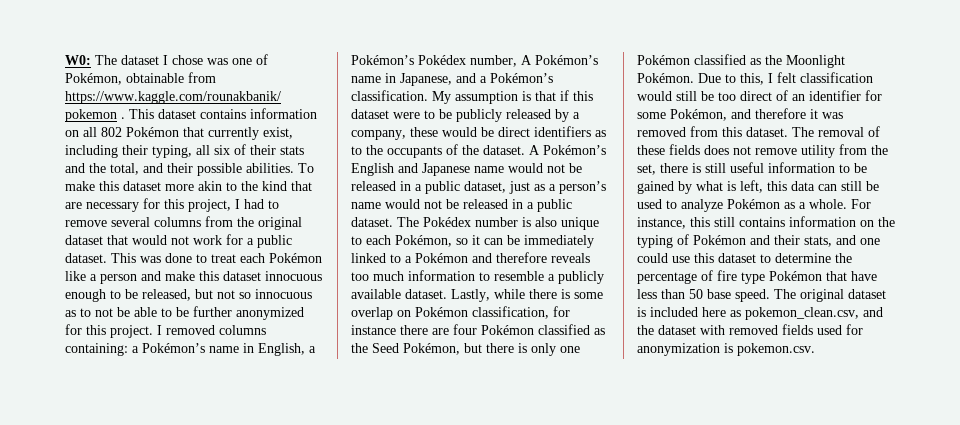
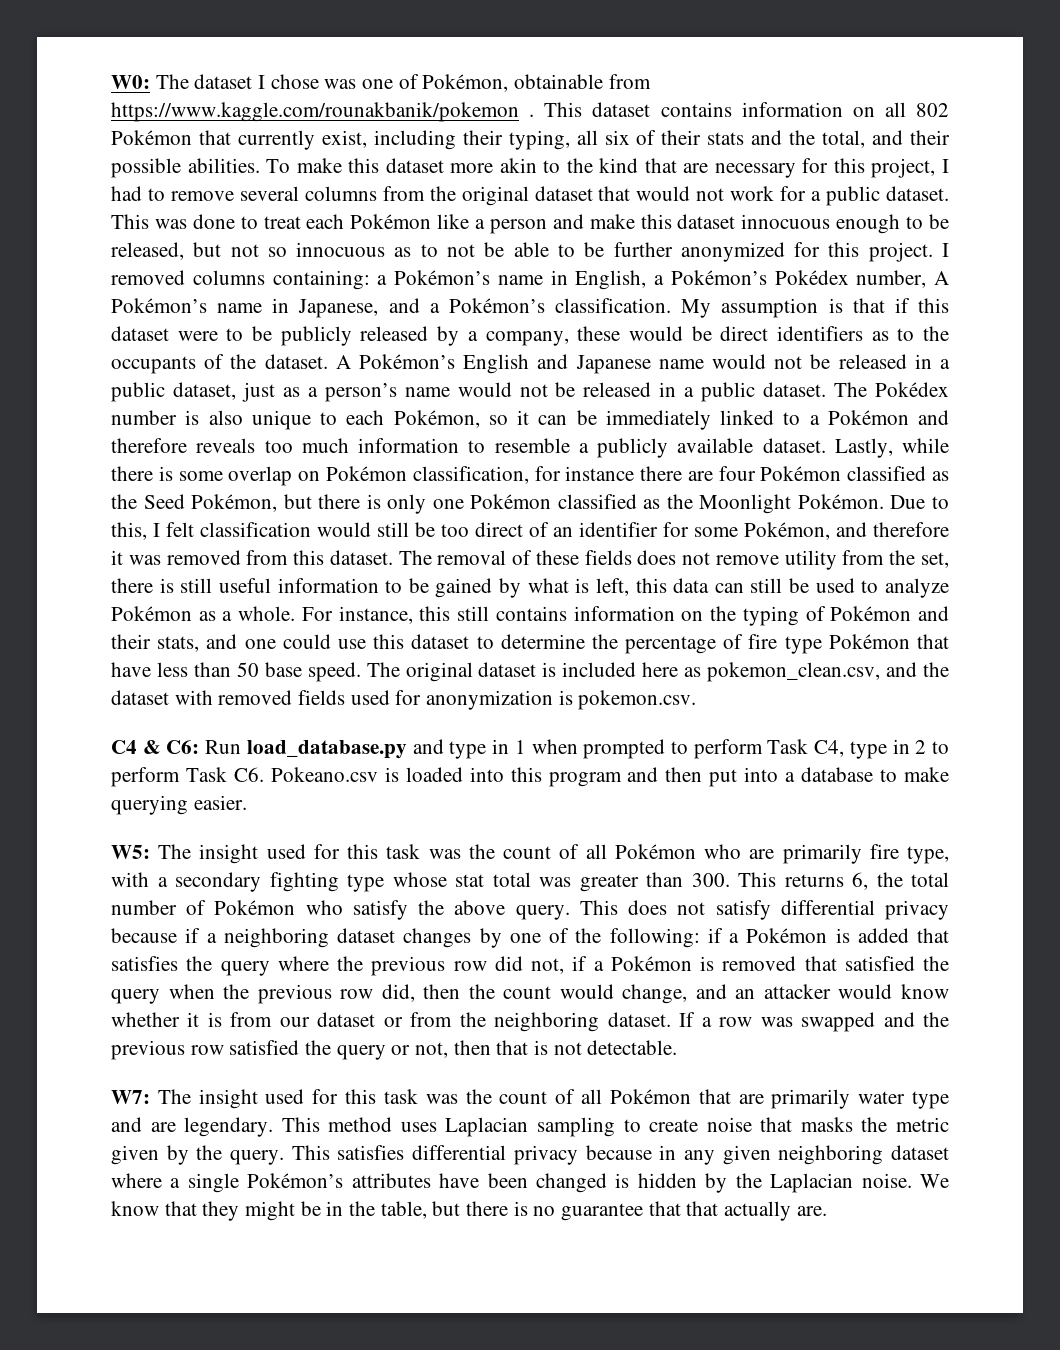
(815, 349) none -> [111,739,949,759] [111,767,949,787] [111,795,247,815] [111,844,950,864] [111,872,949,892] [111,900,950,920] [111,928,949,948] [111,956,949,976] [111,984,949,1004] [111,1012,950,1032] [111,1040,678,1060] [111,1089,950,1109] [111,1117,949,1137] [111,1145,950,1165] [111,1173,950,1193] [111,1201,827,1221] // C4 & C6: Run load_database.py and type in 1 when prompted to perform Task C4, type in 2 to perform Task C6. Pokeano.csv is loaded into this program and then put into a database to make querying easier. // W5: The insight used for this task was the count of all Pokémon who are primarily fire type, with a secondary fighting type whose stat total was greater than 300. This returns 6, the total number of Pokémon who satisfy the above query. This does not satisfy differential privacy because if a neighboring dataset changes by one of the following: if a Pokémon is added that satisfies the query where the previous row did not, if a Pokémon is removed that satisfied the query when the previous row did, then the count would change, and an attacker would know whether it is from our dataset or from the neighboring dataset. If a row was swapped and the previous row satisfied the query or not, then that is not detectable. // W7: The insight used for this task was the count of all Pokémon that are primarily water type and are legendary. This method uses Laplacian sampling to create noise that masks the metric given by the query. This satisfies differential privacy because in any given neighboring dataset where a single Pokémon’s attributes have been changed is hidden by the Laplacian noise. We know that they might be in the table, but there is no guarantee that that actually are.

